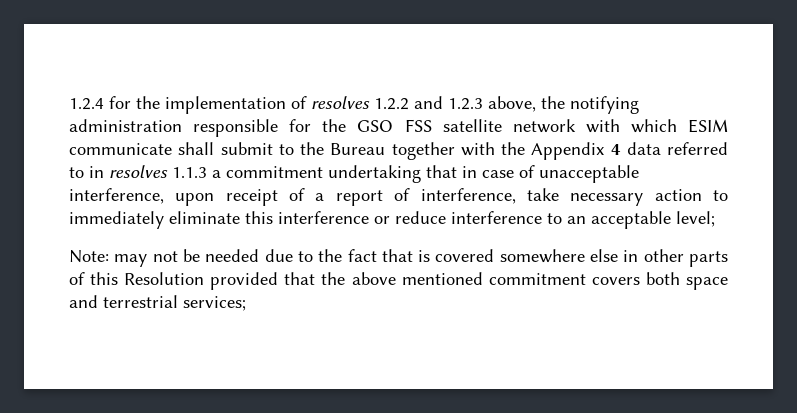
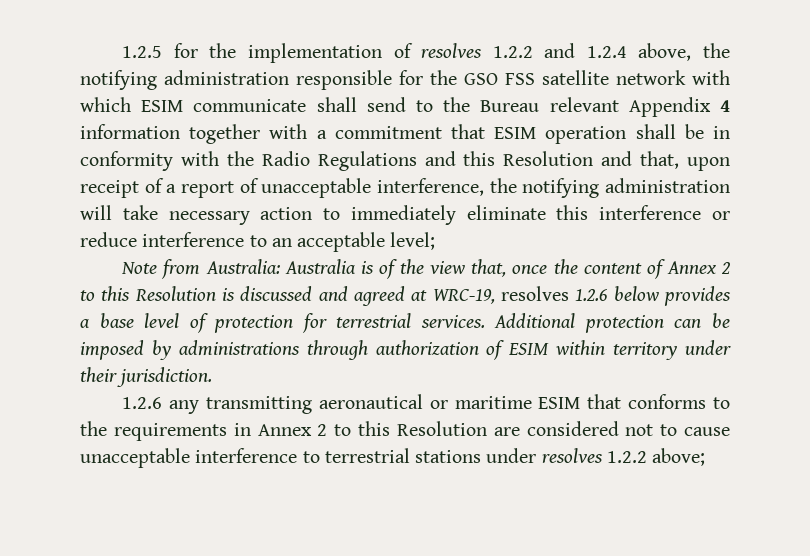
[69,98,104,110] 1.2.4 -> [122,46,163,58] 1.2.5
[448,98,483,110] 1.2.3 -> [586,46,627,58] 1.2.4
[220,142,273,155] submit -> [366,97,406,112] send
[391,142,728,160] [69,165,639,183] [69,188,164,204] together with the Appendix 4 data referred to in resolves 1.1.3 a commitment undertaking that in case of unacceptable interference, -> [549,97,730,117] [80,124,730,144] [80,151,680,171] relevant Appendix 4 information together with a commitment that ESIM operation shall be in conformity with the Radio Regulations and this Resolution and that,
[420,188,516,204] interference, -> [261,178,730,198] [80,205,112,220] unacceptable interference, the notifying administration will
[69,249,728,267] [69,272,729,290] [69,295,246,311] Note: may not be needed due to the fact that is covered somewhere else in other parts of this Resolution provided that the above mentioned commitment covers both space and terrestrial services; -> [121,259,730,279] [80,286,731,306] [80,313,730,333] [80,340,732,360] [80,367,213,387] [122,394,731,414] [80,421,730,441] [80,448,706,468] Note from Australia: Australia is of the view that, once the content of Annex 2 to this Resolution is discussed and agreed at WRC-19, resolves 1.2.6 below provides a base level of protection for terrestrial services. Additional protection can be imposed by administrations through authorization of ESIM within territory under their jurisdiction. // 1.2.6 any transmitting aeronautical or maritime ESIM that conforms to the requirements in Annex 2 to this Resolution are considered not to cause unacceptable interference to terrestrial stations under resolves 1.2.2 above;

